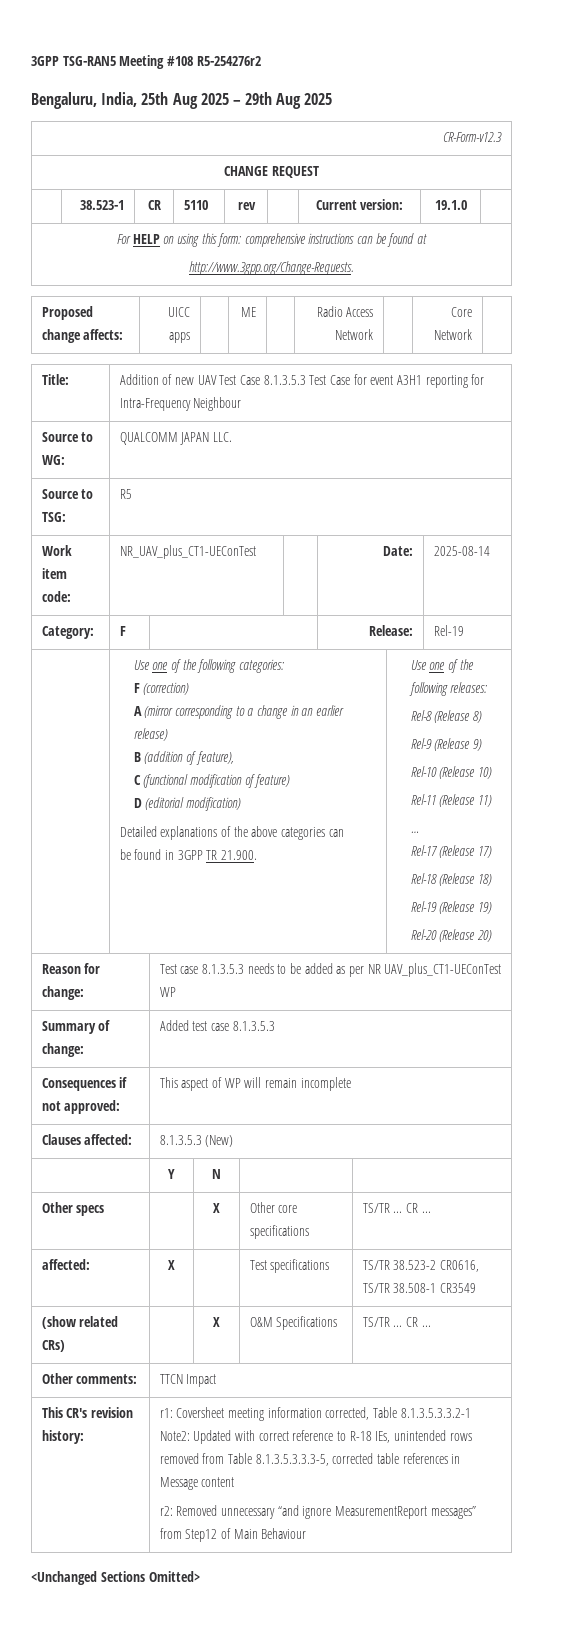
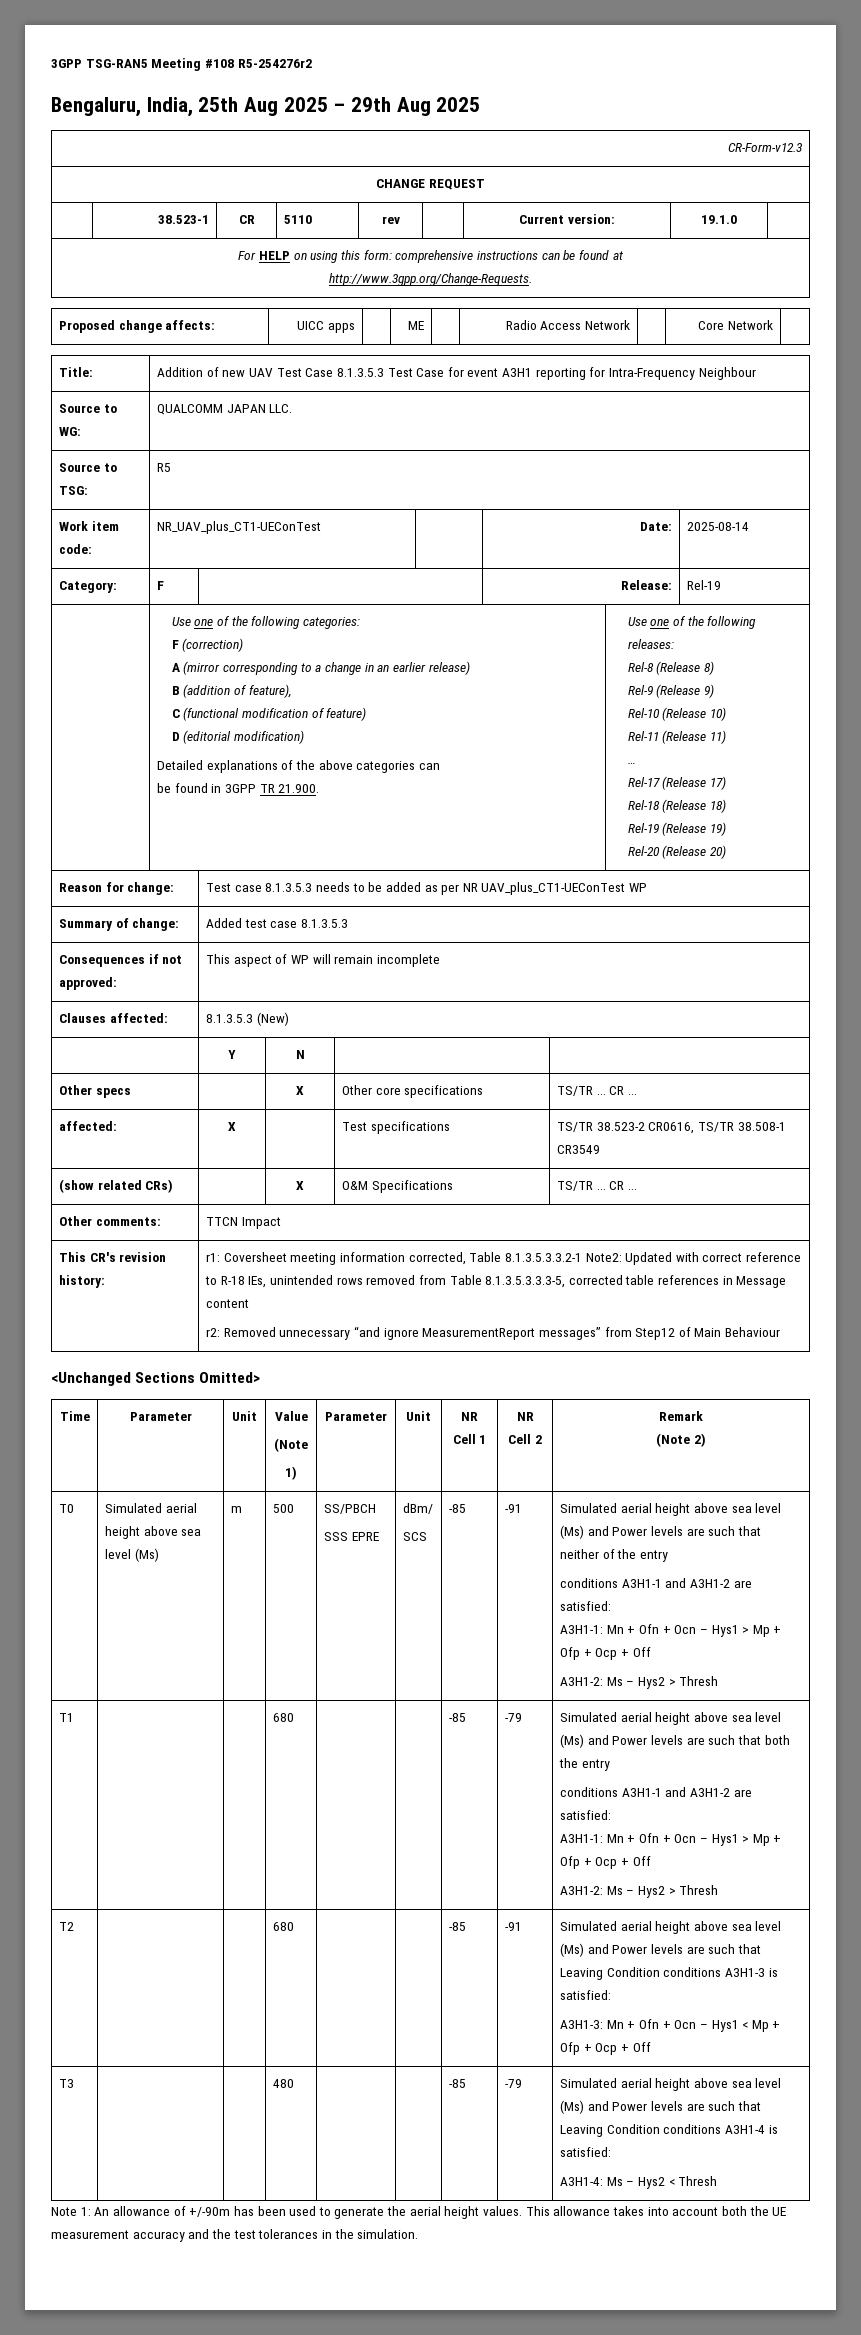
(200, 1576) none -> [59,1411,90,1421] [129,1412,192,1421] [232,1411,257,1421] [274,1411,308,1421] [274,1438,308,1452] [285,1466,297,1480] [325,1412,387,1421] [406,1411,431,1421] [461,1412,478,1421] [452,1434,487,1444] [516,1412,534,1421] [508,1434,542,1444] [659,1411,703,1421] [656,1433,706,1447] [58,1504,74,1513] [104,1503,197,1513] [104,1526,202,1539] [104,1548,159,1562] [230,1506,242,1513] [272,1504,294,1513] [323,1504,376,1514] [323,1532,379,1541] [402,1503,433,1514] [402,1532,427,1541] [448,1504,466,1513] [504,1504,522,1513] [559,1503,782,1516] [559,1525,761,1539] [559,1549,668,1562] [559,1578,752,1588] [559,1601,611,1611] [559,1624,782,1637] [559,1647,651,1660] [559,1676,719,1689] [58,1713,74,1722] [272,1713,294,1722] [448,1713,466,1722] [504,1713,522,1722] [559,1712,782,1725] [559,1734,790,1748] [558,1758,610,1771] [559,1787,752,1797] [559,1810,611,1820] [559,1833,782,1846] [559,1856,651,1869] [559,1885,719,1898] [58,1922,74,1931] [272,1922,294,1931] [448,1922,466,1931] [504,1922,522,1931] [559,1921,782,1934] [559,1943,761,1957] [559,1967,778,1980] [559,1990,611,2000] [559,2019,781,2032] [559,2042,651,2055] [58,2079,74,2088] [272,2079,294,2088] [448,2079,466,2088] [504,2079,522,2088] [559,2078,782,2091] [559,2100,761,2114] [559,2124,778,2137] [559,2147,611,2157] [559,2176,718,2189] [51,2206,787,2219] [51,2229,419,2242] // Time | Parameter | Unit | Value // (Note // 1) | Parameter | Unit | NR Cell 1 | NR Cell 2 | Remark // (Note 2) // T0 | Simulated aerial height above sea level (Ms) | m | 500 | SS/PBCH // SSS EPRE | dBm/ // SCS | -85 | -91 | Simulated aerial height above sea level (Ms) and Power levels are such that neither of the entry // conditions A3H1-1 and A3H1-2 are satisfied: // A3H1-1: Mn + Ofn + Ocn – Hys1 > Mp + Ofp + Ocp + Off // A3H1-2: Ms – Hys2 > Thresh // T1 | | | 680 | | | -85 | -79 | Simulated aerial height above sea level (Ms) and Power levels are such that both the entry // conditions A3H1-1 and A3H1-2 are satisfied: // A3H1-1: Mn + Ofn + Ocn – Hys1 > Mp + Ofp + Ocp + Off // A3H1-2: Ms – Hys2 > Thresh // T2 | | | 680 | | | -85 | -91 | Simulated aerial height above sea level (Ms) and Power levels are such that Leaving Condition conditions A3H1-3 is satisfied: // A3H1-3: Mn + Ofn + Ocn – Hys1 < Mp + Ofp + Ocp + Off // T3 | | | 480 | | | -85 | -79 | Simulated aerial height above sea level (Ms) and Power levels are such that Leaving Condition conditions A3H1-4 is satisfied: // A3H1-4: Ms – Hys2 < Thresh // Note 1: An allowance of +/-90m has been used to generate the aerial height values. This allowance takes into account both the UE measurement accuracy and the test tolerances in the simulation.

